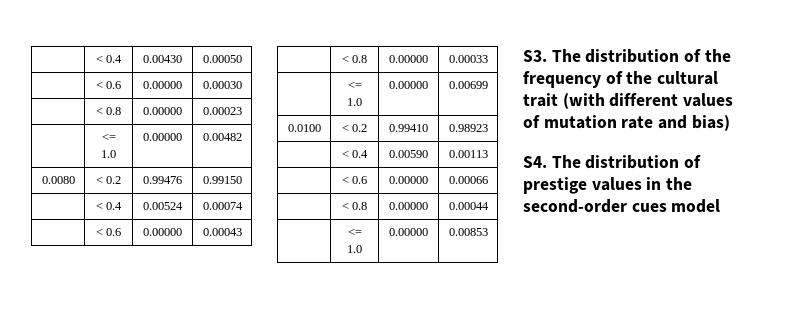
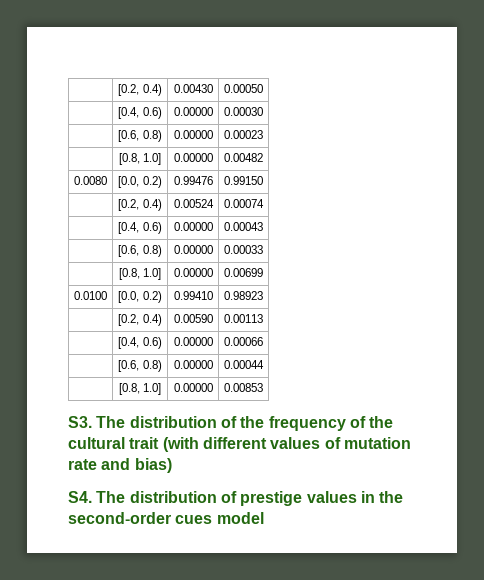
[95,55,123,63] | < 0.4 -> [118,84,162,96] | [0.2, 0.4)
[95,81,122,89] < 0.6 -> [118,107,162,119] [0.4, 0.6)
[95,107,122,115] < 0.8 -> [118,130,162,142] [0.6, 0.8)
[101,133,116,141] [101,150,116,158] <= 1.0 -> [118,153,162,165] [0.8, 1.0]
[95,176,122,184] < 0.2 -> [118,176,162,188] [0.0, 0.2)
[95,202,123,210] < 0.4 -> [118,199,162,211] [0.2, 0.4)
[95,228,122,236] < 0.6 -> [118,222,162,234] [0.4, 0.6)
[341,55,368,63] < 0.8 -> [118,245,162,257] [0.6, 0.8)
[347,81,362,89] [347,98,362,106] <= 1.0 -> [118,268,162,280] [0.8, 1.0]
[341,124,368,132] < 0.2 -> [118,291,162,303] [0.0, 0.2)
[341,150,369,158] < 0.4 -> [118,314,162,326] [0.2, 0.4)
[341,176,368,184] < 0.6 -> [118,337,162,349] [0.4, 0.6)
[341,202,368,210] < 0.8 -> [118,360,162,372] [0.6, 0.8)
[347,228,362,236] [347,245,362,253] <= 1.0 -> [118,383,162,395] [0.8, 1.0]

